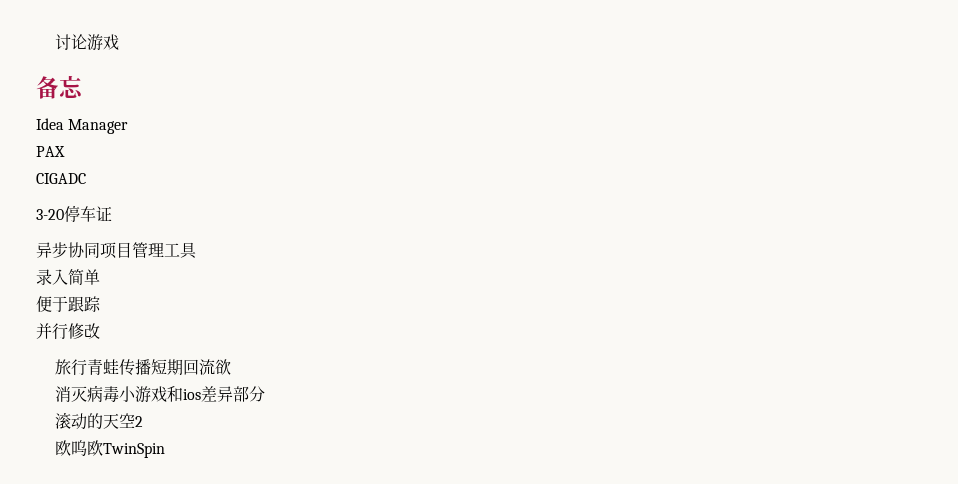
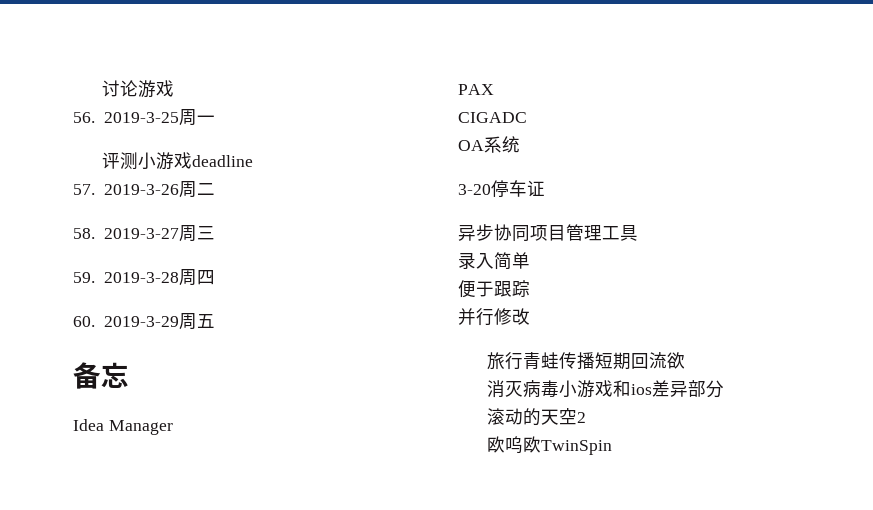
(120, 42) none -> [73,109,215,126] [101,152,253,170] [73,181,215,198] [73,225,215,242] [73,269,215,286] [73,313,215,330] // 56. 2019-3-25周一 // 评测小游戏deadline // 57. 2019-3-26周二 // 58. 2019-3-27周三 // 59. 2019-3-28周四 // 60. 2019-3-29周五
(86, 178) none -> [458,136,520,153] // OA系统

